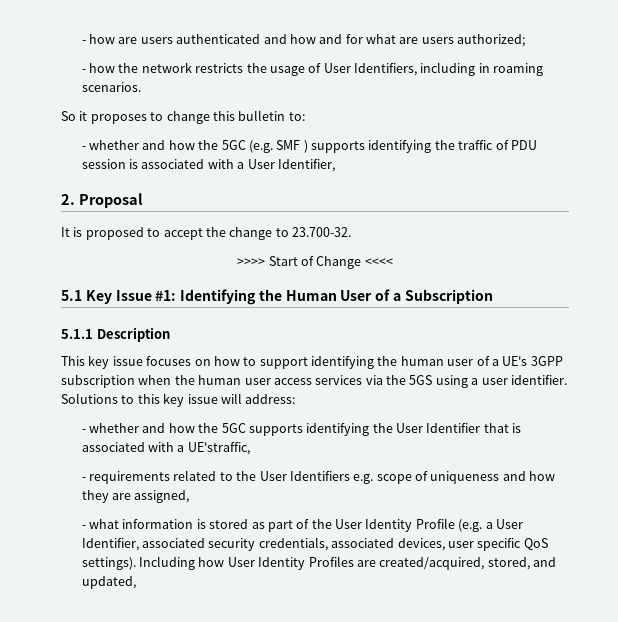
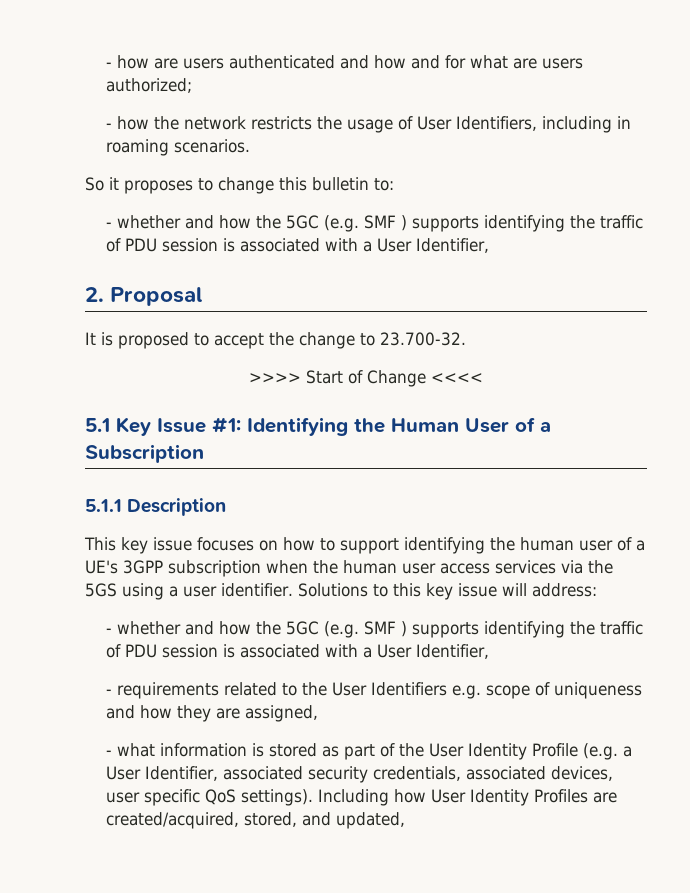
[248,423,522,436] [81,442,250,455] supports identifying the User Identifier that is associated with a UE'straffic, -> [324,621,644,638] [106,644,490,659] (e.g. SMF ) supports identifying the traffic of PDU session is associated with a User Identifier,

